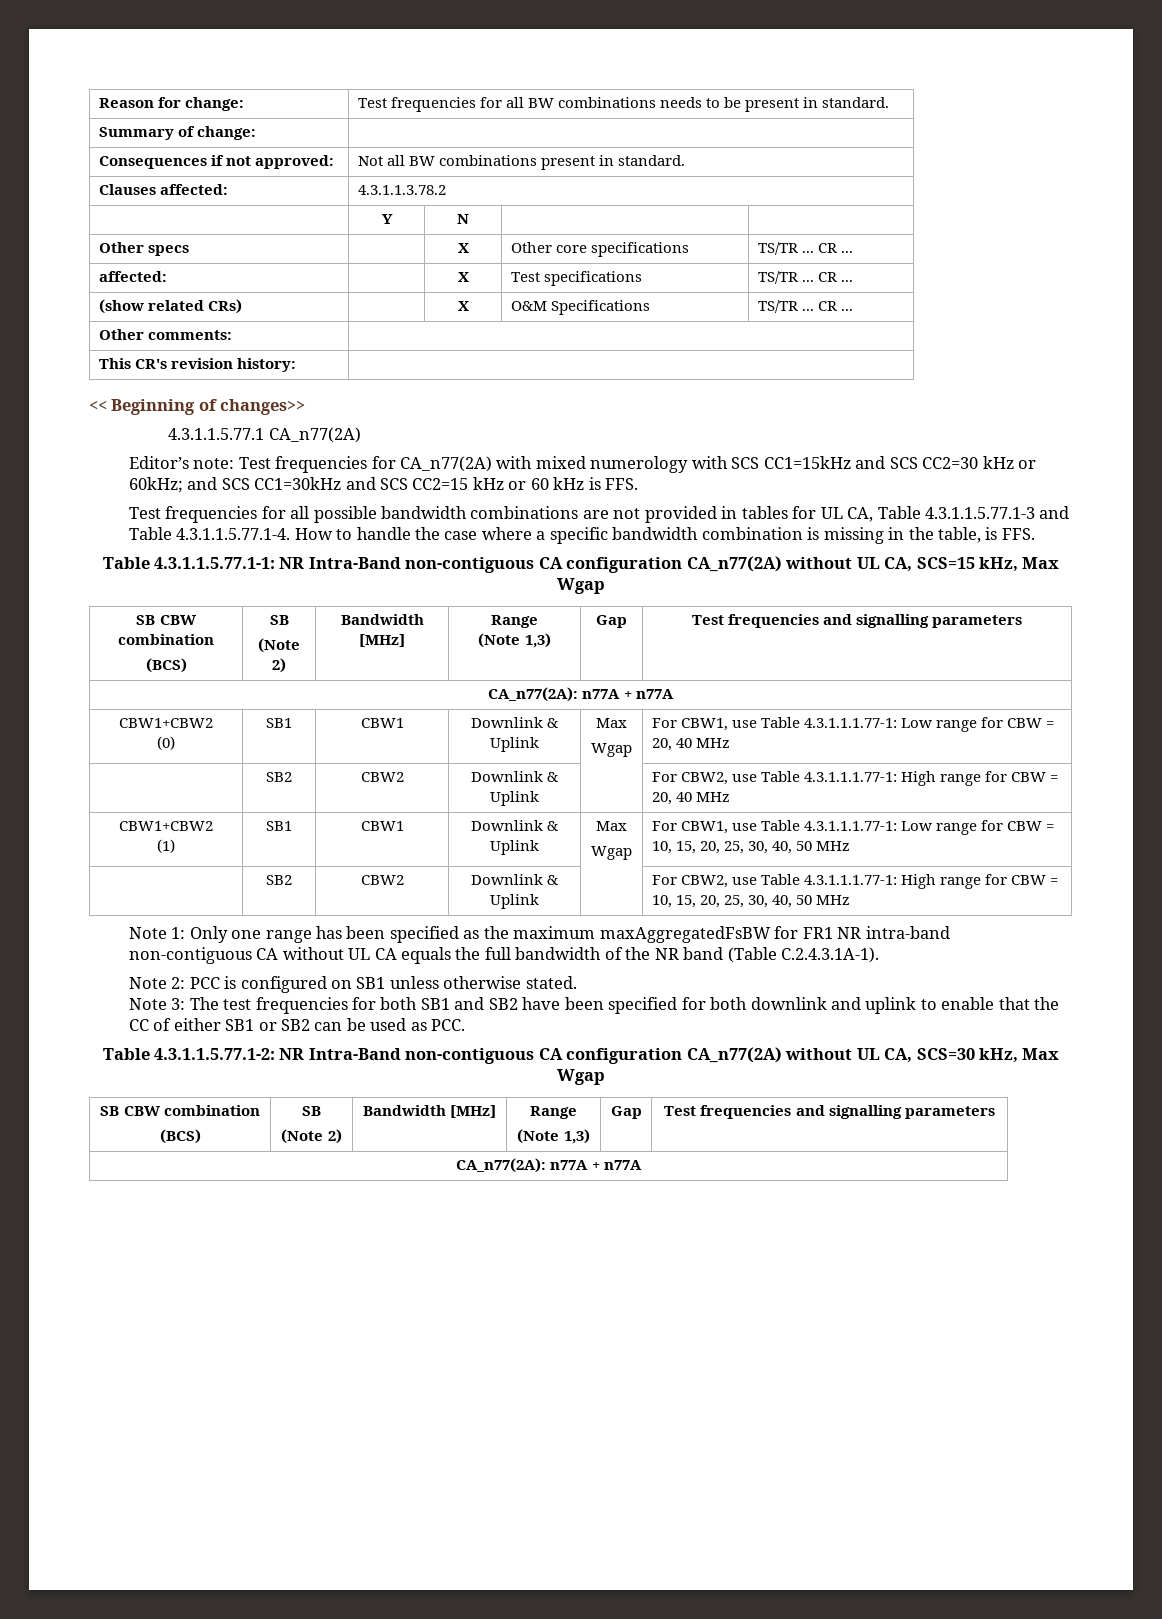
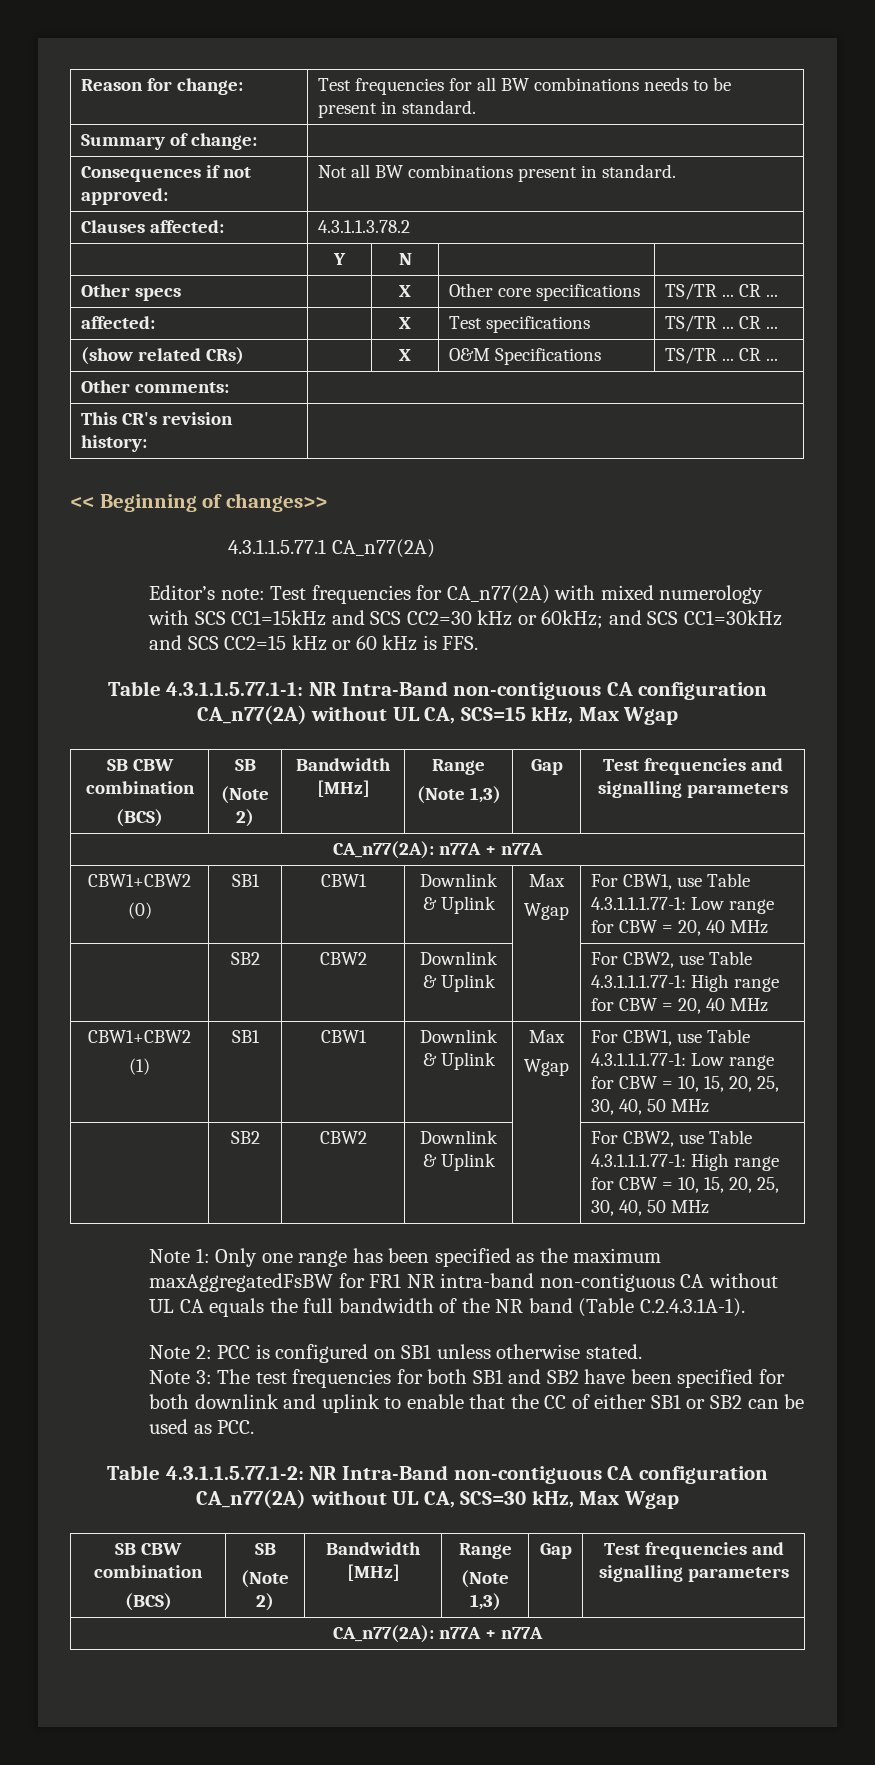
[128,506,1070,523] [128,527,1035,544] // Test frequencies for all possible bandwidth combinations are not provided in tables for UL CA, Table 4.3.1.1.5.77.1-3 and Table 4.3.1.1.5.77.1-4. How to handle the case where a specific bandwidth combination is missing in the table, is FFS. -> (479, 643) none

